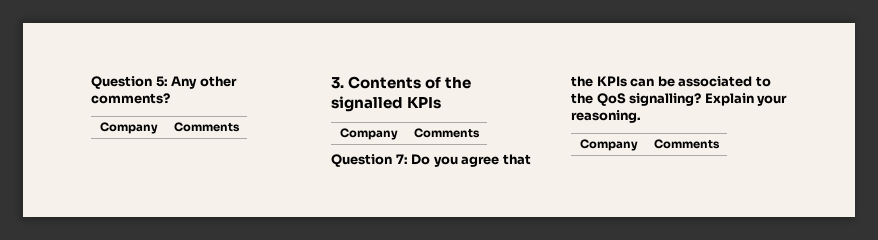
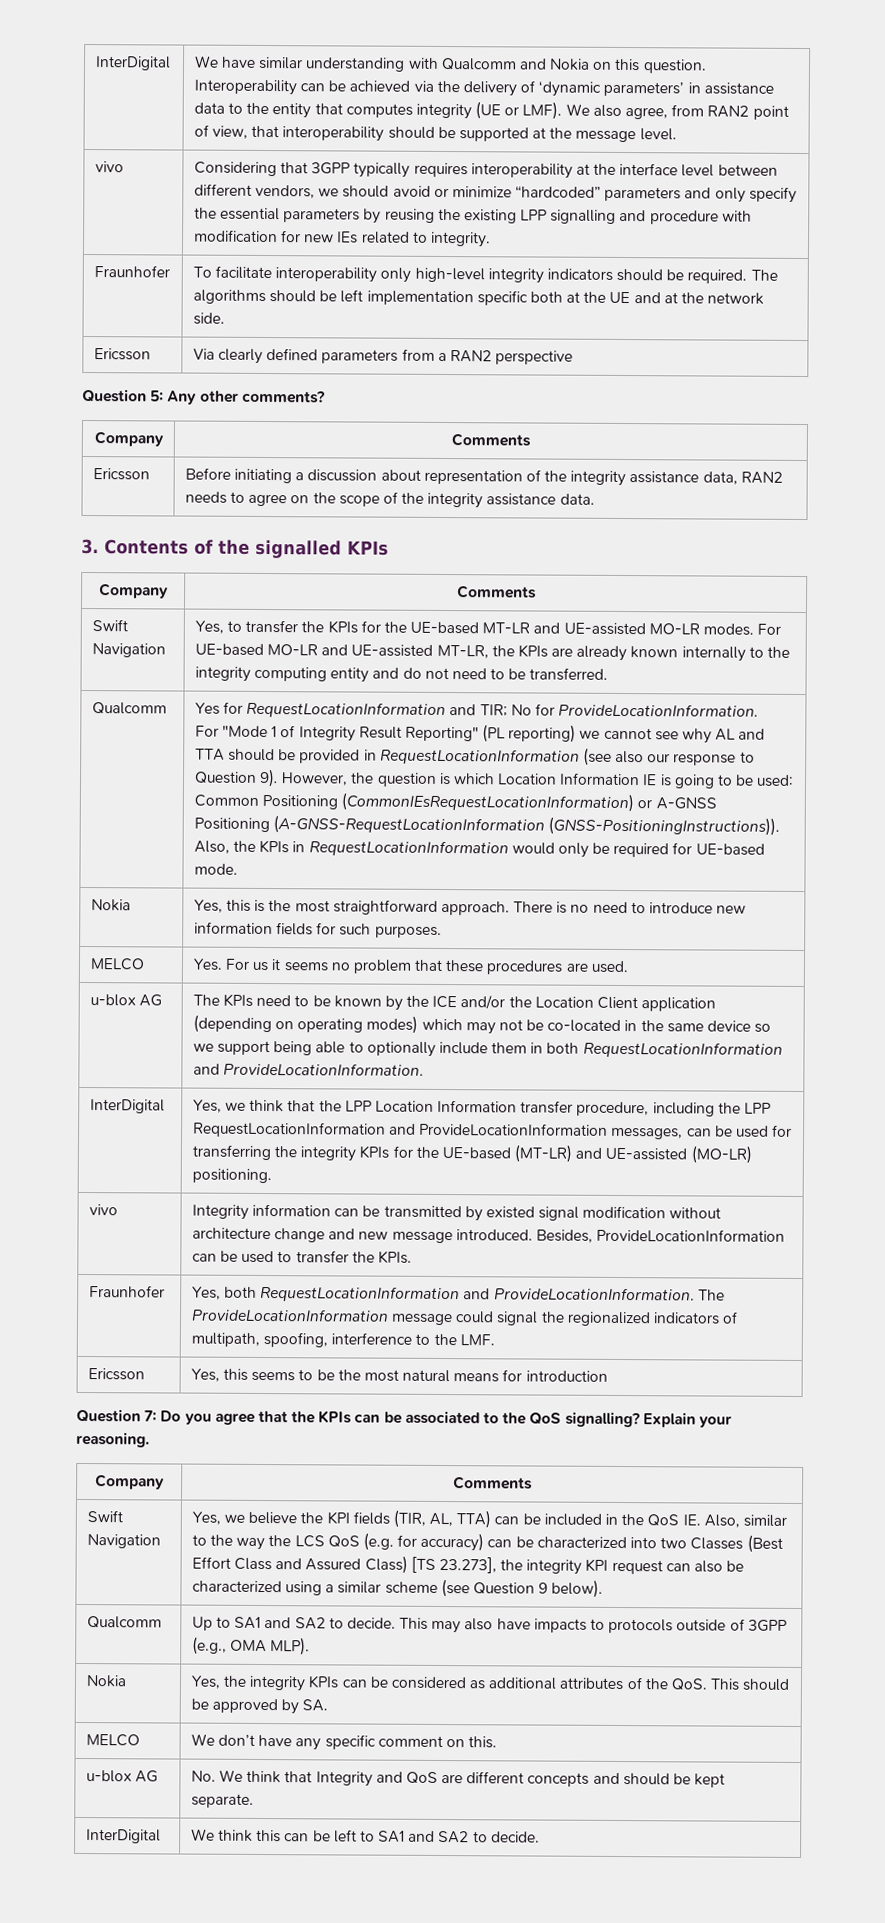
(91, 82) none -> [94,56,171,71] [193,55,707,74] [193,79,774,97] [193,101,789,120] [193,124,677,143] [94,161,124,173] [193,161,778,179] [193,183,797,203] [193,207,752,225] [193,229,491,248] [93,265,170,278] [192,265,778,284] [192,289,765,306] [192,312,225,325] [93,348,151,361] [192,348,574,365] InterDigital | We have similar understanding with Qualcomm and Nokia on this question. Interoperability can be achieved via the delivery of ‘dynamic parameters’ in assistance data to the entity that computes integrity (UE or LMF). We also agree, from RAN2 point of view, that interoperability should be supported at the message level. // vivo | Considering that 3GPP typically requires interoperability at the interface level between different vendors, we should avoid or minimize “hardcoded” parameters and only specify the essential parameters by reusing the existing LPP signalling and procedure with modification for new IEs related to integrity. // Fraunhofer | To facilitate interoperability only high-level integrity indicators should be required. The algorithms should be left implementation specific both at the UE and at the network side. // Ericsson | Via clearly defined parameters from a RAN2 perspective //
(240, 127) none -> [92,468,150,481] [184,467,783,487] [184,491,595,509] // Ericsson | Before initiating a discussion about representation of the integrity assistance data, RAN2 needs to agree on the scope of the integrity assistance data.
(480, 133) none -> [91,619,128,632] [91,643,166,658] [194,619,782,636] [194,643,791,662] [194,666,609,683] [91,702,167,715] [194,701,760,719] [194,724,766,744] [194,747,755,766] [193,768,795,789] [193,792,717,813] [193,815,781,836] [193,839,765,858] [193,863,238,875] [90,899,131,912] [193,899,747,916] [193,921,442,938] [89,958,145,971] [192,958,629,975] [89,994,163,1007] [192,993,717,1012] [192,1014,772,1035] [192,1040,783,1058] [192,1062,425,1076] [89,1099,165,1114] [192,1099,772,1117] [192,1121,793,1140] [191,1144,752,1164] [191,1168,272,1184] [88,1204,118,1216] [191,1203,722,1222] [191,1227,786,1244] [191,1250,412,1264] [88,1285,165,1298] [191,1285,725,1303] [190,1308,739,1327] [190,1332,495,1348] [87,1368,145,1381] [190,1368,608,1383] // Swift Navigation | Yes, to transfer the KPIs for the UE-based MT-LR and UE-assisted MO-LR modes. For UE-based MO-LR and UE-assisted MT-LR, the KPIs are already known internally to the integrity computing entity and do not need to be transferred. // Qualcomm | Yes for RequestLocationInformation and TIR; No for ProvideLocationInformation. // For "Mode 1 of Integrity Result Reporting" (PL reporting) we cannot see why AL and TTA should be provided in RequestLocationInformation (see also our response to Question 9). However, the question is which Location Information IE is going to be used: Common Positioning (CommonIEsRequestLocationInformation) or A-GNSS Positioning (A-GNSS-RequestLocationInformation (GNSS-PositioningInstructions)). Also, the KPIs in RequestLocationInformation would only be required for UE-based mode. // Nokia | Yes, this is the most straightforward approach. There is no need to introduce new information fields for such purposes. // MELCO | Yes. For us it seems no problem that these procedures are used. // u-blox AG | The KPIs need to be known by the ICE and/or the Location Client application (depending on operating modes) which may not be co-located in the same device so we support being able to optionally include them in both RequestLocationInformation and ProvideLocationInformation. // InterDigital | Yes, we think that the LPP Location Information transfer procedure, including the LPP RequestLocationInformation and ProvideLocationInformation messages, can be used for transferring the integrity KPIs for the UE-based (MT-LR) and UE-assisted (MO-LR) positioning. // vivo | Integrity information can be transmitted by existed signal modification without architecture change and new message introduced. Besides, ProvideLocationInformation can be used to transfer the KPIs. // Fraunhofer | Yes, both RequestLocationInformation and ProvideLocationInformation. The ProvideLocationInformation message could signal the regionalized indicators of multipath, spoofing, interference to the LMF. // Ericsson | Yes, this seems to be the most natural means for introduction
(720, 144) none -> [86,1510,123,1523] [86,1534,161,1549] [191,1509,787,1529] [191,1532,783,1553] [191,1555,745,1575] [191,1578,604,1598] [86,1616,162,1629] [191,1616,787,1634] [191,1636,311,1656] [85,1675,127,1688] [190,1675,790,1692] [190,1698,329,1715] [85,1734,140,1747] [190,1733,498,1751] [85,1770,159,1783] [190,1769,726,1788] [190,1793,254,1808] [85,1829,161,1844] [190,1828,540,1844] // Swift Navigation | Yes, we believe the KPI fields (TIR, AL, TTA) can be included in the QoS IE. Also, similar to the way the LCS QoS (e.g. for accuracy) can be characterized into two Classes (Best Effort Class and Assured Class) [TS 23.273], the integrity KPI request can also be characterized using a similar scheme (see Question 9 below). // Qualcomm | Up to SA1 and SA2 to decide. This may also have impacts to protocols outside of 3GPP (e.g., OMA MLP). // Nokia | Yes, the integrity KPIs can be considered as additional attributes of the QoS. This should be approved by SA. // MELCO | We don’t have any specific comment on this. // u-blox AG | No. We think that Integrity and QoS are different concepts and should be kept separate. // InterDigital | We think this can be left to SA1 and SA2 to decide.

